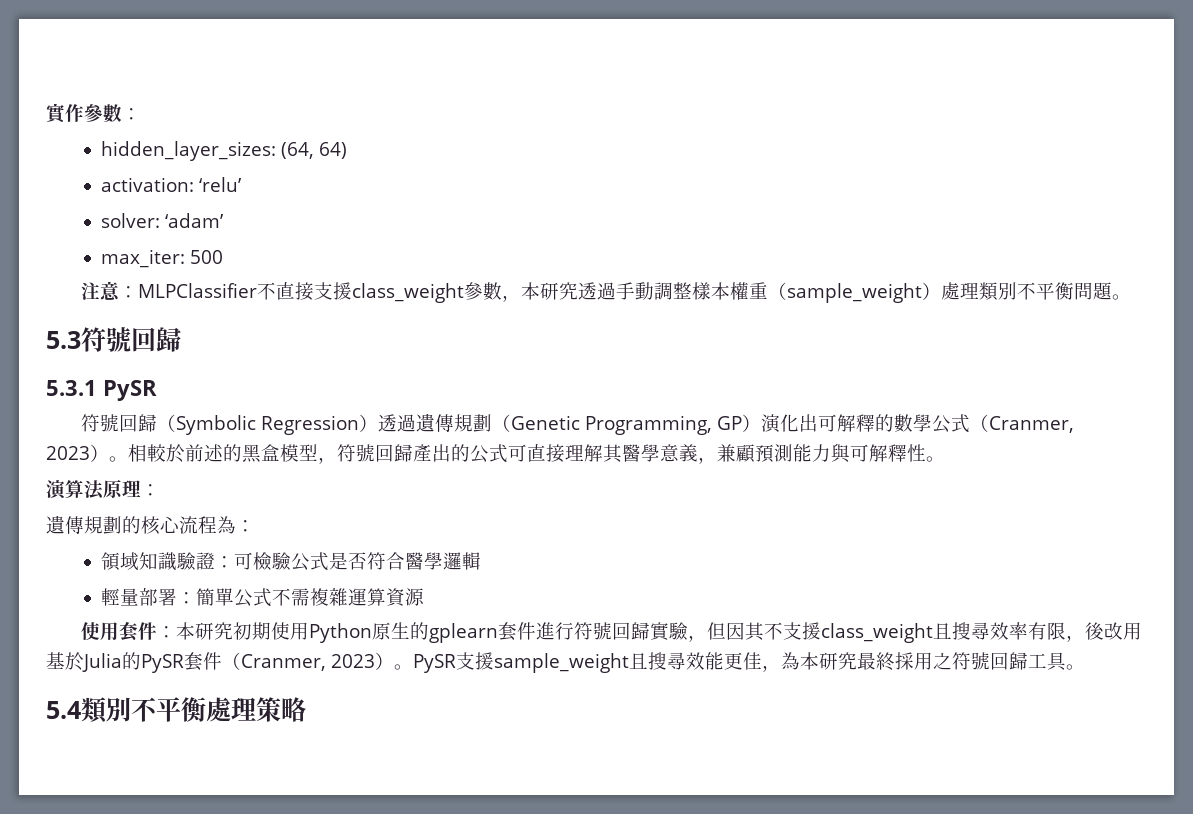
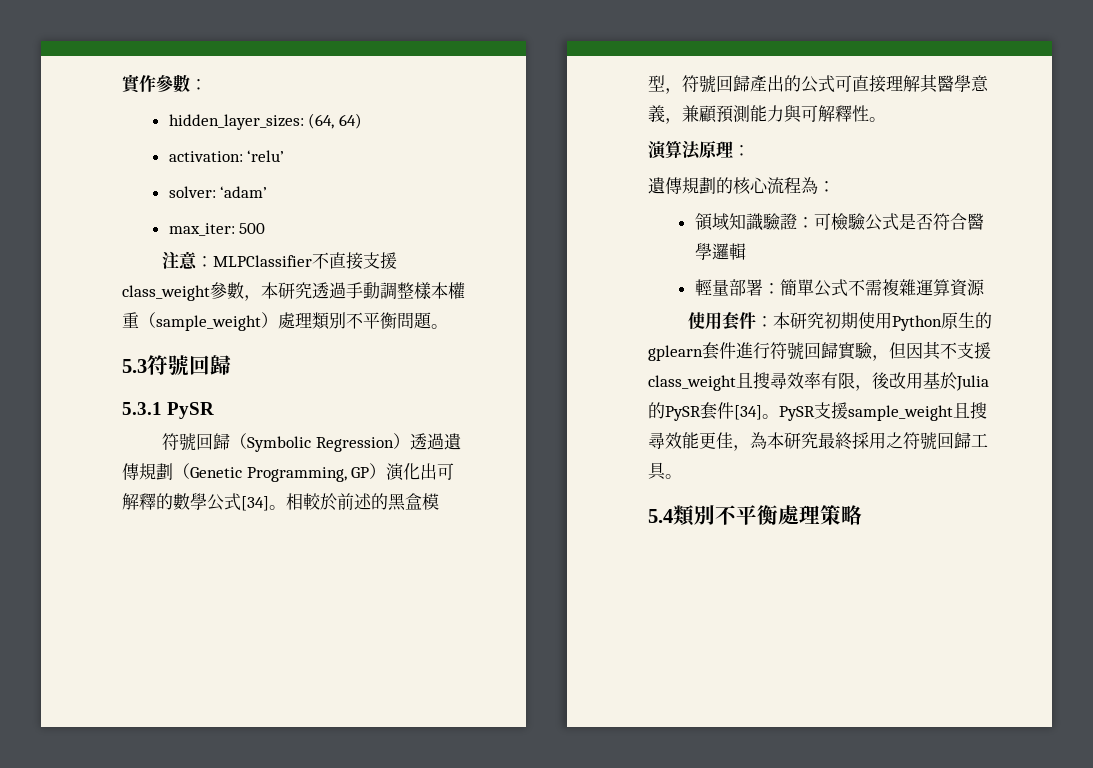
[970,414,1075,433] [46,444,109,462] （Cranmer, 2023） -> [241,496,269,511] [34]
[222,652,394,671] （Cranmer, 2023） -> [734,405,762,420] [34]

